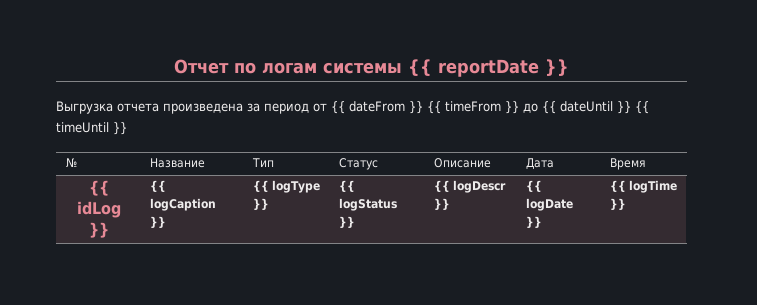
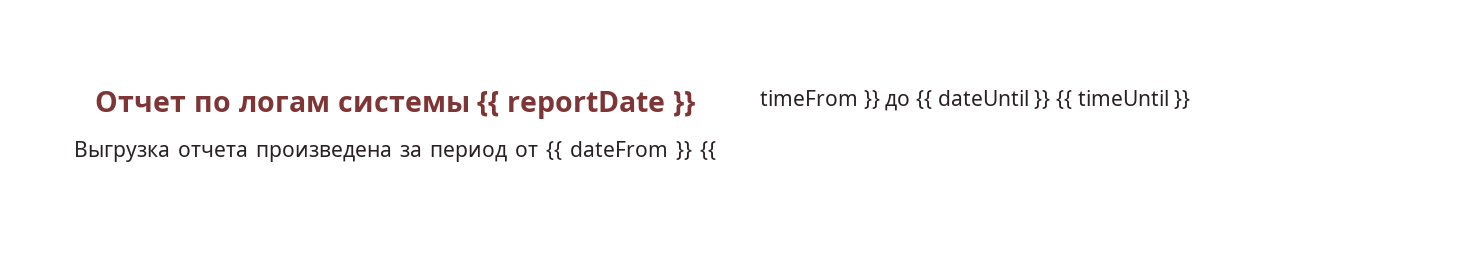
[65,158,77,167] [149,158,205,168] [251,158,274,167] [338,158,378,170] [433,158,491,168] [525,158,554,169] [609,158,646,170] [88,180,109,196] [76,201,121,218] [88,222,109,238] [149,180,166,192] [149,198,216,211] [149,216,166,228] [252,180,320,193] [252,198,269,210] [338,180,355,192] [338,198,397,211] [338,216,355,228] [433,180,506,193] [433,198,450,210] [525,180,542,192] [525,198,573,211] [525,216,542,228] [609,180,677,193] [609,198,626,210] // № | Название | Тип | Статус | Описание | Дата | Время // {{ idLog }} | {{ logCaption }} | {{ logType }} | {{ logStatus }} | {{ logDescr }} | {{ logDate }} | {{ logTime }} -> (1191, 99) none

